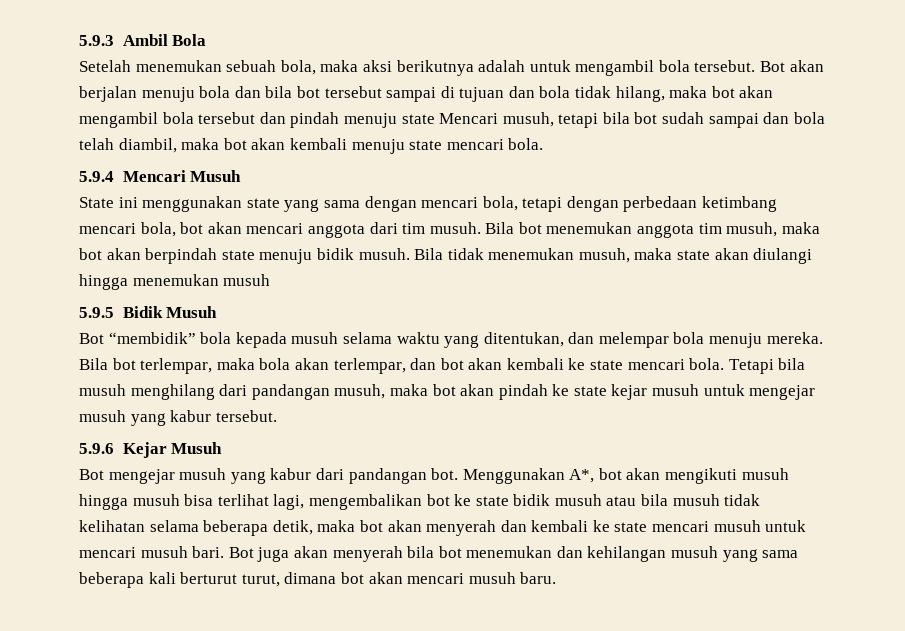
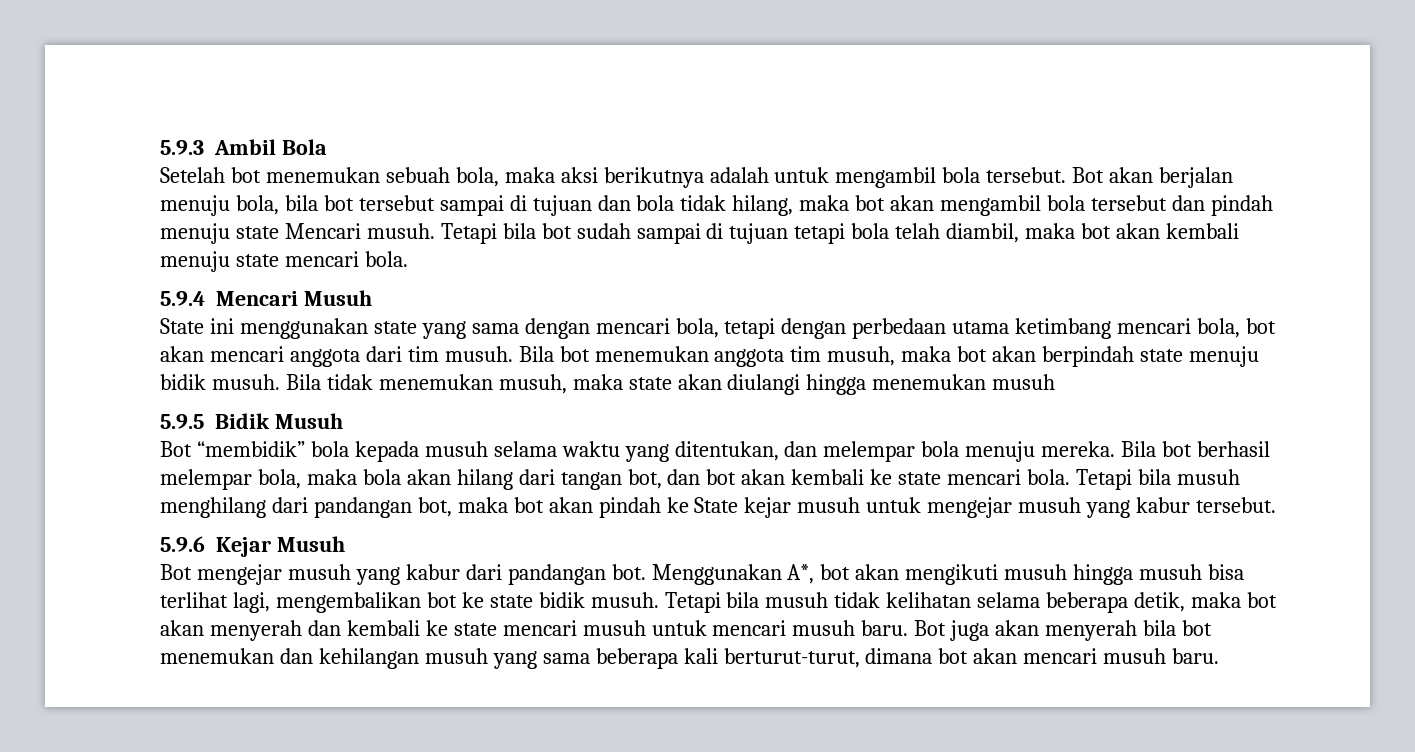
(131, 66) none -> [230,167,261,183] bot
[199,86,261,98] bola dan -> [235,195,279,215] bola,
[502,112,599,128] musuh, tetapi -> [366,223,497,244] musuh. Tetapi
[763,112,790,124] dan -> [706,223,846,244] di tujuan tetapi
(698, 204) none -> [952,321,1010,334] utama
[140,358,406,374] terlempar, maka bola akan terlempar, -> [1197,441,1271,457] [160,469,662,490] berhasil melempar bola, maka bola akan hilang dari tangan bot,
[334,384,386,399] musuh, -> [417,497,452,517] bot,
[573,386,607,396] state -> [694,497,739,513] State
[554,494,637,506] musuh atau -> [590,592,721,613] musuh. Tetapi
[192,546,225,558] bari. -> [861,620,909,636] baru.
[180,572,280,587] berturut turut, -> [723,648,860,668] berturut-turut,

